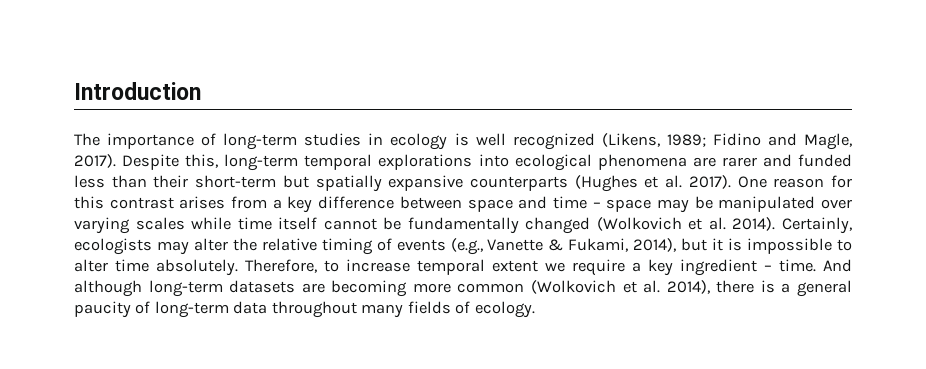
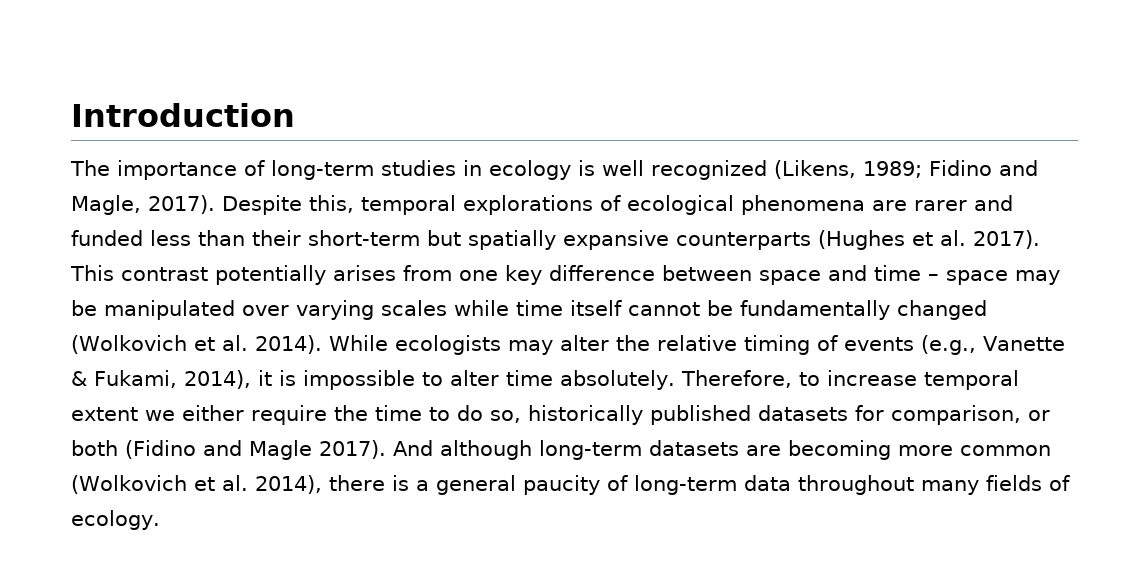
[224,154,299,171] long-term -> (354, 204) none
[478,154,509,167] into -> [600,195,621,211] of
[737,175,852,188] [74,196,174,209] One reason for this contrast -> [70,265,326,285] This contrast potentially
[272,199,282,209] a -> [459,270,498,281] one
[782,217,853,234] Certainly, -> [328,335,388,351] While
[681,238,708,251] but -> (251, 379) none
[572,259,816,276] require a key ingredient – time. -> [182,405,1050,425] [71,440,386,460] either require the time to do so, historically published datasets for comparison, or both (Fidino and Magle 2017).

